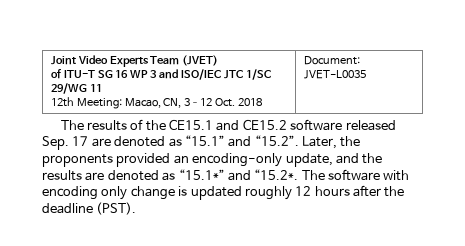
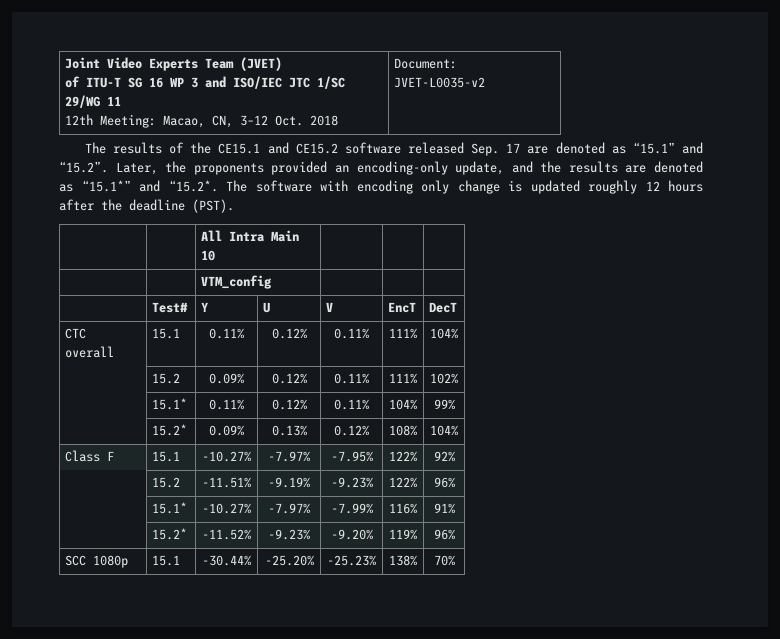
[303,70,366,79] JVET-L0035 -> [394,77,486,88] JVET-L0035-v2
(137, 208) none -> [201,230,300,242] [201,250,216,261] [201,275,273,289] [152,302,189,313] [201,302,209,312] [263,302,271,313] [326,302,334,312] [388,302,417,313] [429,302,458,313] [65,328,87,339] [65,346,115,358] [152,328,181,339] [209,328,244,339] [271,328,307,339] [334,328,369,339] [389,328,417,339] [430,328,458,339] [152,373,181,384] [209,373,244,384] [271,373,307,384] [334,373,369,384] [389,373,417,384] [430,373,458,384] [152,398,188,410] [209,399,244,410] [271,399,307,410] [334,399,369,410] [389,399,417,410] [433,399,455,410] [152,424,188,436] [209,425,244,436] [271,425,307,436] [334,425,369,436] [389,425,417,436] [430,425,458,436] [65,450,115,462] [152,451,181,462] [202,451,251,462] [268,451,310,462] [330,451,373,462] [389,451,417,462] [433,451,455,462] [152,477,181,488] [202,477,251,488] [268,477,310,488] [330,477,373,488] [389,477,417,488] [433,477,455,488] [152,502,188,514] [202,503,251,514] [268,503,310,514] [330,503,373,514] [389,503,417,514] [433,503,455,514] [152,528,188,540] [202,529,251,540] [268,529,310,540] [330,529,373,540] [389,529,417,540] [433,529,455,540] [65,555,129,568] [152,555,181,566] [202,555,251,566] [264,555,314,566] [327,555,376,566] [389,555,417,566] [433,555,455,566] // | | All Intra Main 10 | | | // | | VTM_config | | | // | Test# | Y | U | V | EncT | DecT // CTC overall | 15.1 | 0.11% | 0.12% | 0.11% | 111% | 104% // | 15.2 | 0.09% | 0.12% | 0.11% | 111% | 102% // | 15.1* | 0.11% | 0.12% | 0.11% | 104% | 99% // | 15.2* | 0.09% | 0.13% | 0.12% | 108% | 104% // Class F | 15.1 | -10.27% | -7.97% | -7.95% | 122% | 92% // | 15.2 | -11.51% | -9.19% | -9.23% | 122% | 96% // | 15.1* | -10.27% | -7.97% | -7.99% | 116% | 91% // | 15.2* | -11.52% | -9.23% | -9.20% | 119% | 96% // SCC 1080p | 15.1 | -30.44% | -25.20% | -25.23% | 138% | 70%

